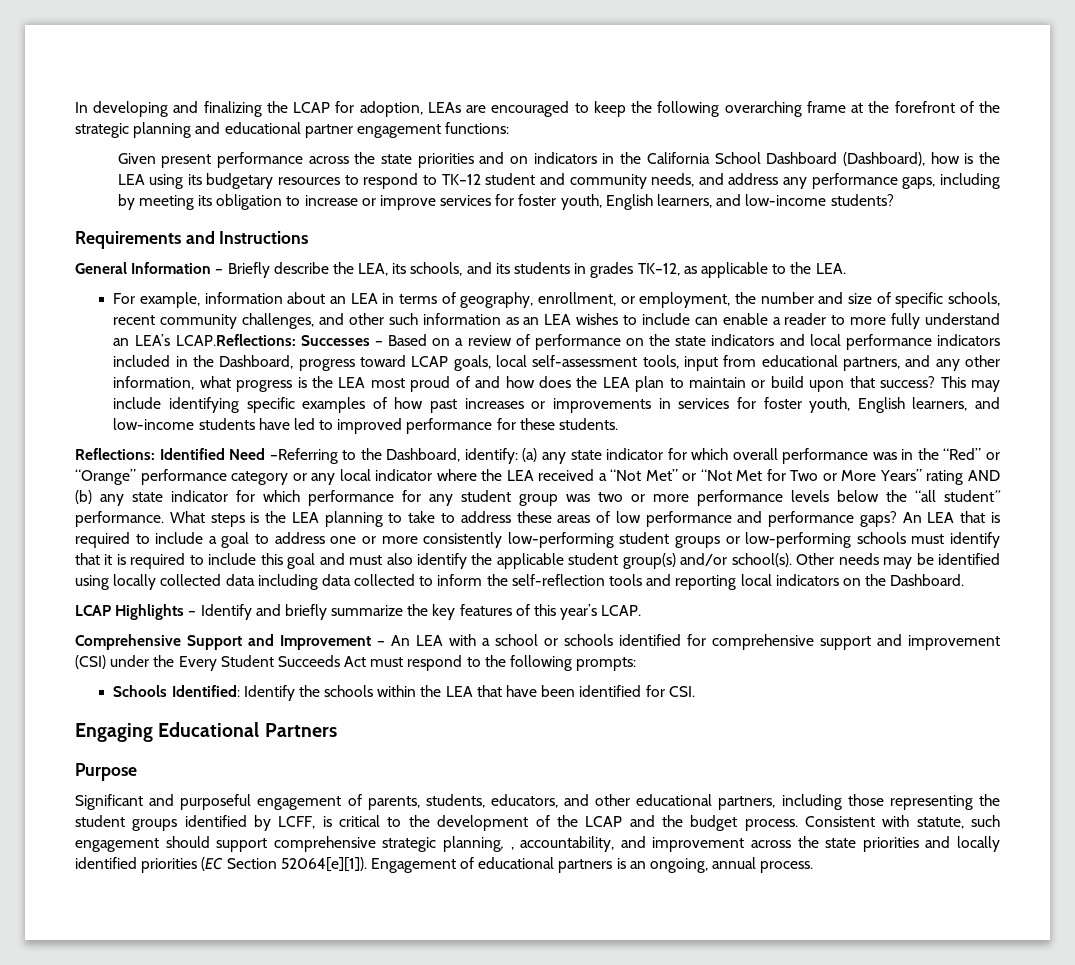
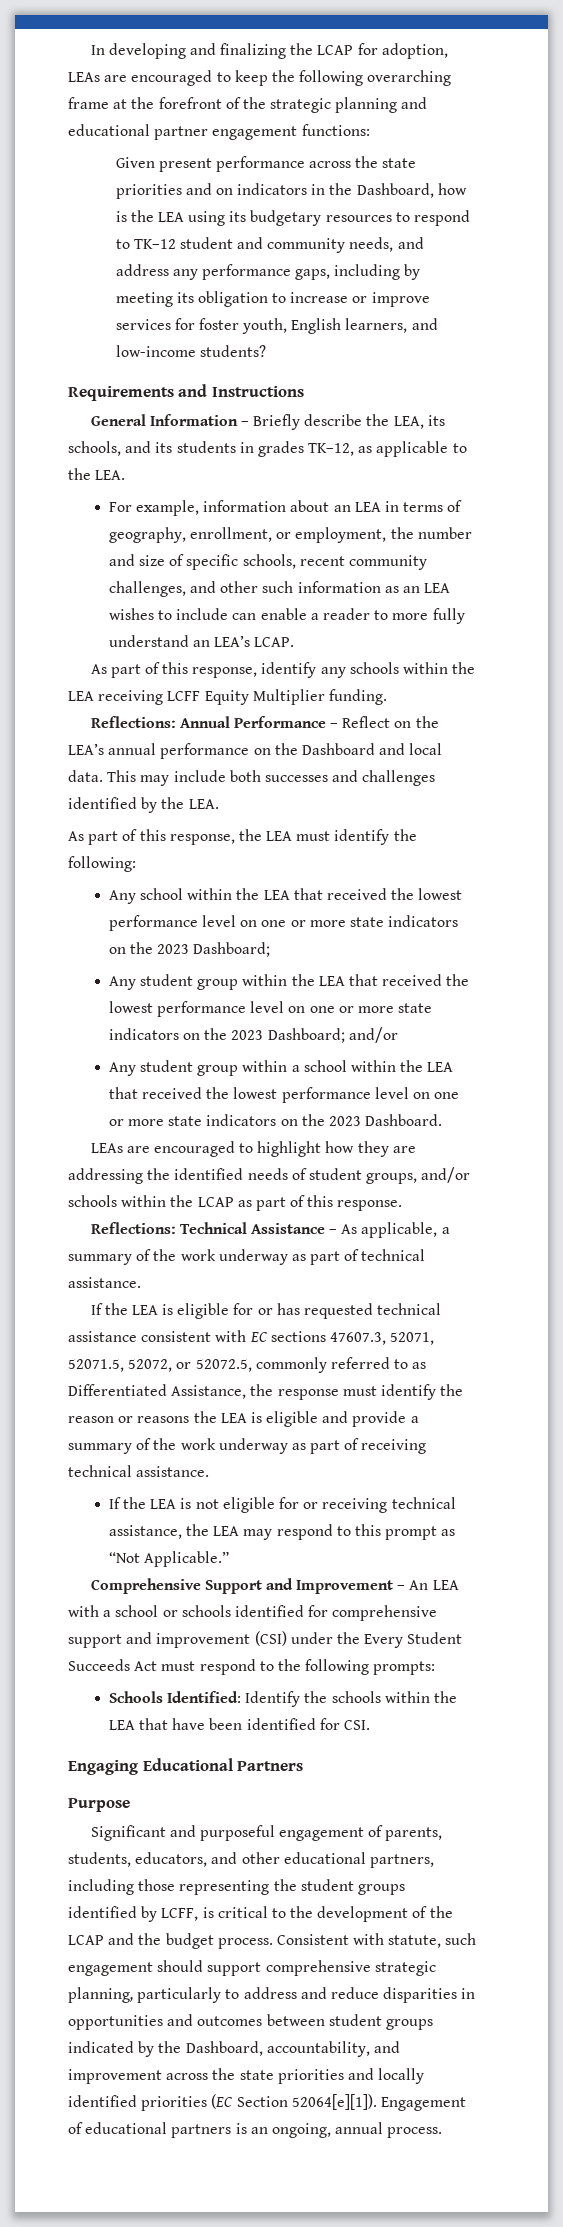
[646,152,925,166] California School Dashboard (Dashboard), -> [356,183,434,198] Dashboard,
[175,334,1000,350] [113,355,1001,371] [113,376,1000,392] [113,397,1000,413] [113,418,619,434] [75,448,1000,464] [75,469,1001,485] [75,490,1001,506] [75,511,1000,527] [75,532,1000,548] [75,553,1001,569] [75,574,965,590] [75,604,642,620] LCAP.Reflections: Successes – Based on a review of performance on the state indicators and local performance indicators included in the Dashboard, progress toward LCAP goals, local self-assessment tools, input from educational partners, and any other information, what progress is the LEA most proud of and how does the LEA plan to maintain or build upon that success? This may include identifying specific examples of how past increases or improvements in services for foster youth, English learners, and low-income students have led to improved performance for these students. // Reflections: Identified Need –Referring to the Dashboard, identify: (a) any state indicator for which overall performance was in the “Red” or “Orange” performance category or any local indicator where the LEA received a “Not Met” or “Not Met for Two or More Years” rating AND (b) any state indicator for which performance for any student group was two or more performance levels below the “all student” performance. What steps is the LEA planning to take to address these areas of low performance and performance gaps? An LEA that is required to include a goal to address one or more consistently low-performing student groups or low-performing schools must identify that it is required to include this goal and must also identify the applicable student group(s) and/or school(s). Other needs may be identified using locally collected data including data collected to inform the self-reflection tools and reporting local indicators on the Dashboard. // LCAP Highlights – Identify and briefly summarize the key features of this year’s LCAP. -> [254,637,295,647] [90,662,476,678] [68,689,387,705] [90,716,439,728] [68,743,443,759] [68,770,436,786] [68,797,219,813] [68,829,417,845] [68,856,136,872] [108,888,463,904] [108,915,459,931] [108,942,271,957] [108,974,470,990] [108,1001,433,1017] [108,1027,398,1043] [108,1060,454,1076] [108,1087,460,1103] [108,1114,443,1126] [90,1141,416,1157] [68,1167,471,1184] [68,1195,403,1211] [90,1222,450,1238] [68,1249,426,1265] [68,1277,141,1288] [90,1303,442,1319] [68,1330,435,1345] [68,1357,427,1373] [68,1384,464,1400] [68,1411,419,1427] [68,1438,427,1454] [68,1465,210,1477] [108,1497,456,1513] [108,1524,456,1540] [108,1551,230,1567] LCAP. // As part of this response, identify any schools within the LEA receiving LCFF Equity Multiplier funding. // Reflections: Annual Performance – Reflect on the LEA’s annual performance on the Dashboard and local data. This may include both successes and challenges identified by the LEA. // As part of this response, the LEA must identify the following: // Any school within the LEA that received the lowest performance level on one or more state indicators on the 2023 Dashboard; // Any student group within the LEA that received the lowest performance level on one or more state indicators on the 2023 Dashboard; and/or // Any student group within a school within the LEA that received the lowest performance level on one or more state indicators on the 2023 Dashboard. // LEAs are encouraged to highlight how they are addressing the identified needs of student groups, and/or schools within the LCAP as part of this response. // Reflections: Technical Assistance – As applicable, a summary of the work underway as part of technical assistance. // If the LEA is eligible for or has requested technical assistance consistent with EC sections 47607.3, 52071, 52071.5, 52072, or 52072.5, commonly referred to as Differentiated Assistance, the response must identify the reason or reasons the LEA is eligible and provide a summary of the work underway as part of receiving technical assistance. // If the LEA is not eligible for or receiving technical assistance, the LEA may respond to this prompt as “Not Applicable.”
[510,847,514,850] , -> [137,1987,476,2003] [68,2014,433,2030] [68,2041,263,2057] particularly to address and reduce disparities in opportunities and outcomes between student groups indicated by the Dashboard,

